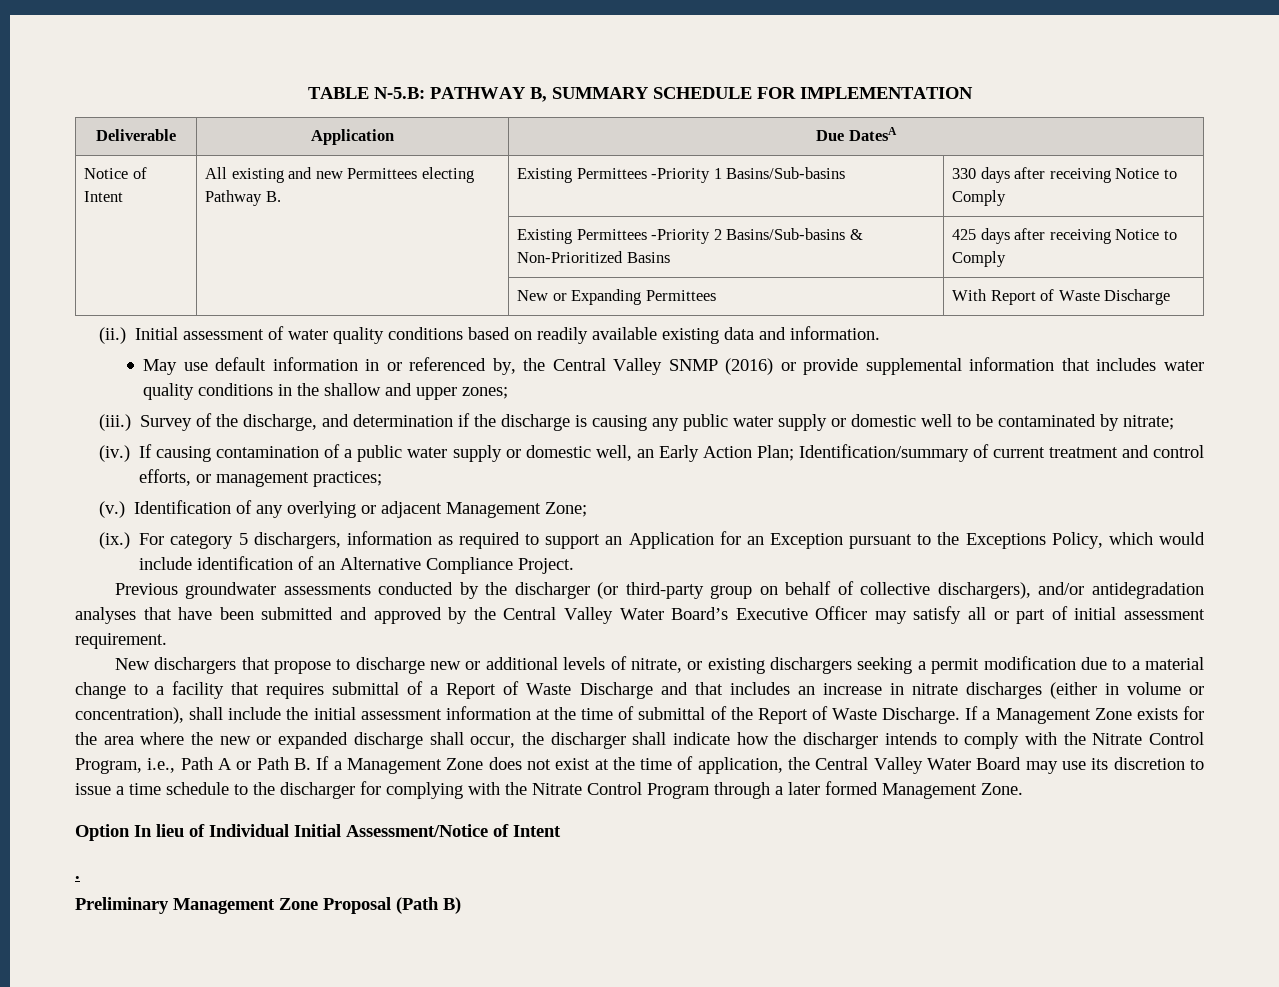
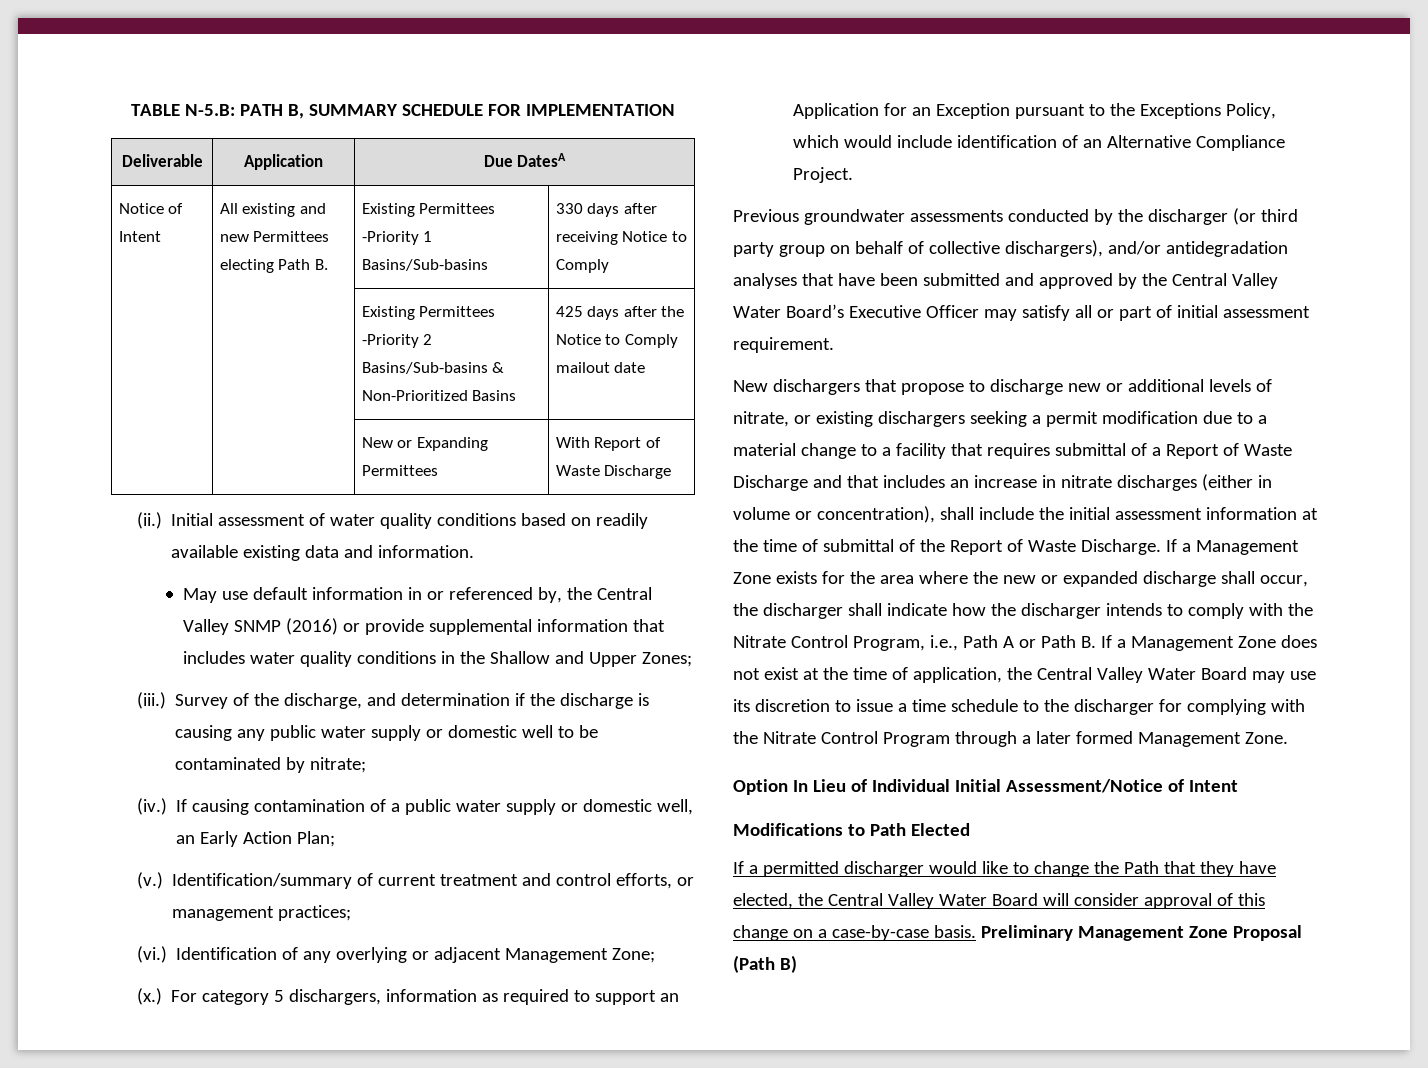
[429,87,526,99] PATHWAY -> [240,104,284,116] PATH
[205,190,263,206] Pathway -> [278,259,311,270] Path
[1049,229,1177,244] [952,251,1007,267] receiving Notice to Comply -> [661,306,685,317] [555,334,678,348] [555,362,646,373] the Notice to Comply mailout date
[324,383,509,400] shallow and upper zones; -> [489,651,692,667] Shallow and Upper Zones;
(794, 453) none -> [136,872,163,889] // (v.)
[98,501,125,518] (v.) -> [136,946,167,963] (vi.)
[98,532,130,549] (ix.) -> [136,988,162,1005] (x.)
[625,582,704,599] third-party -> [1260,209,1298,222] [733,242,774,257] third party
[156,824,184,837] lieu -> [812,779,846,792] Lieu
[75,876,80,879] . // -> [733,823,970,836] [733,861,1276,877] [733,893,1265,909] [733,925,976,941] Modifications to Path Elected // If a permitted discharger would like to change the Path that they have elected, the Central Valley Water Board will consider approval of this change on a case-by-case basis.

